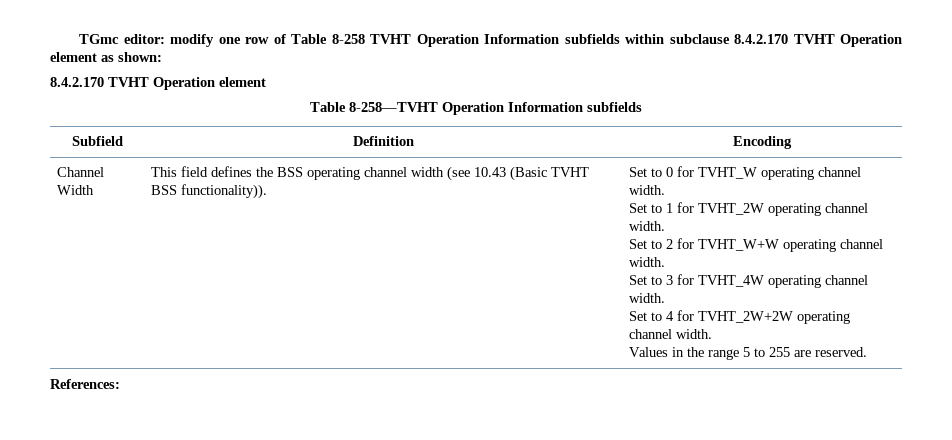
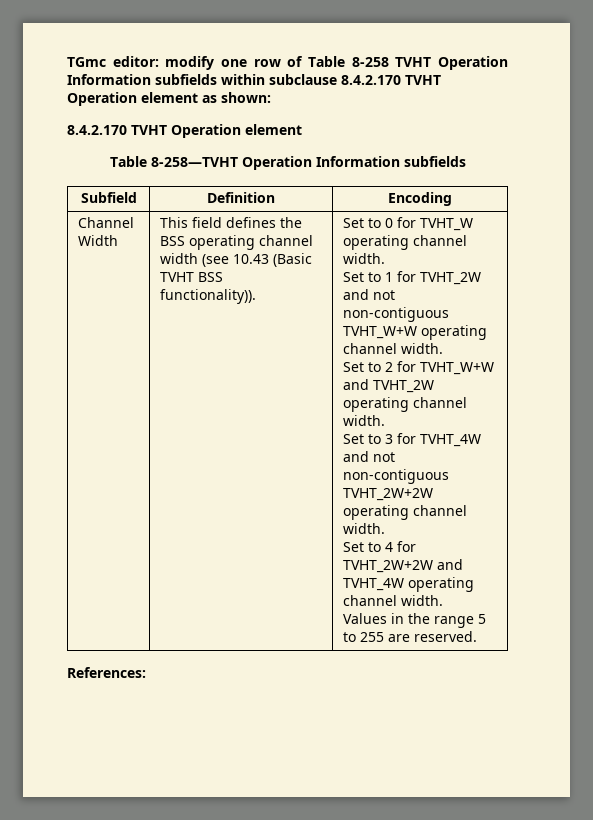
(765, 209) none -> [342,289,395,300] [342,307,449,322] [342,326,417,339] and not non-contiguous TVHT_W+W
(780, 245) none -> [342,379,434,393] and TVHT_2W
(765, 281) none -> [342,451,395,462] [342,469,449,484] [342,488,433,501] and not non-contiguous TVHT_2W+2W
(794, 317) none -> [436,559,463,570] [342,578,404,591] and TVHT_4W

